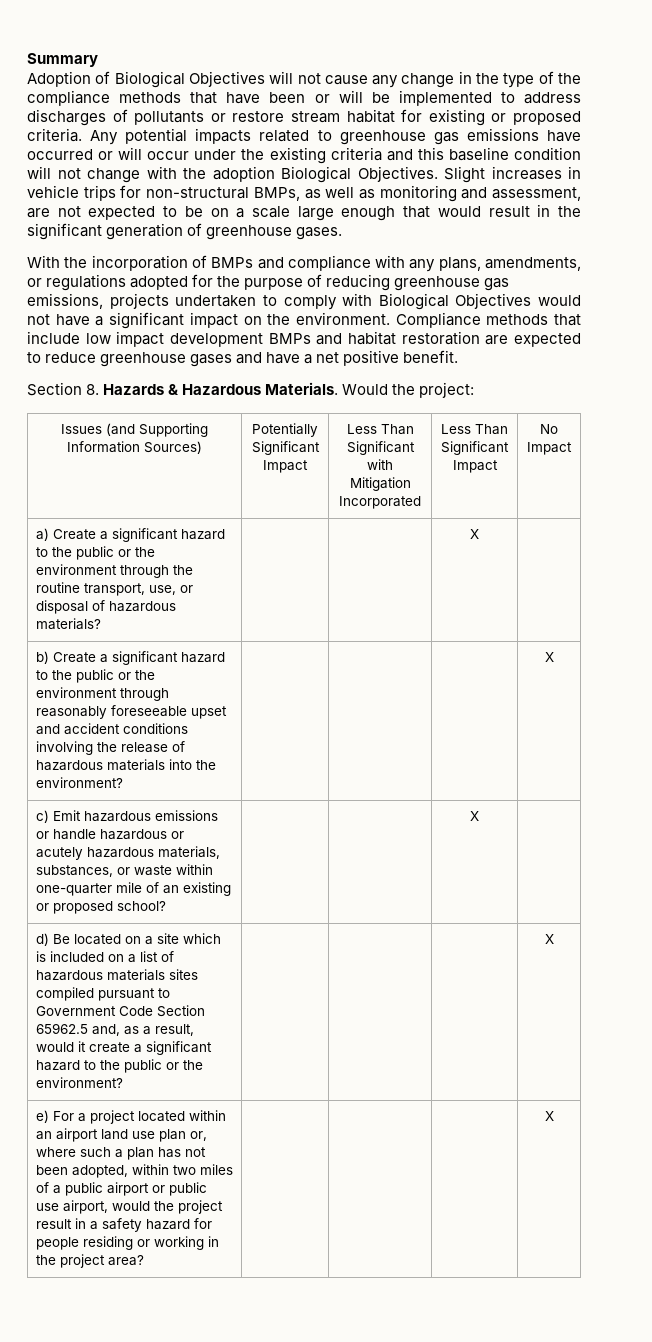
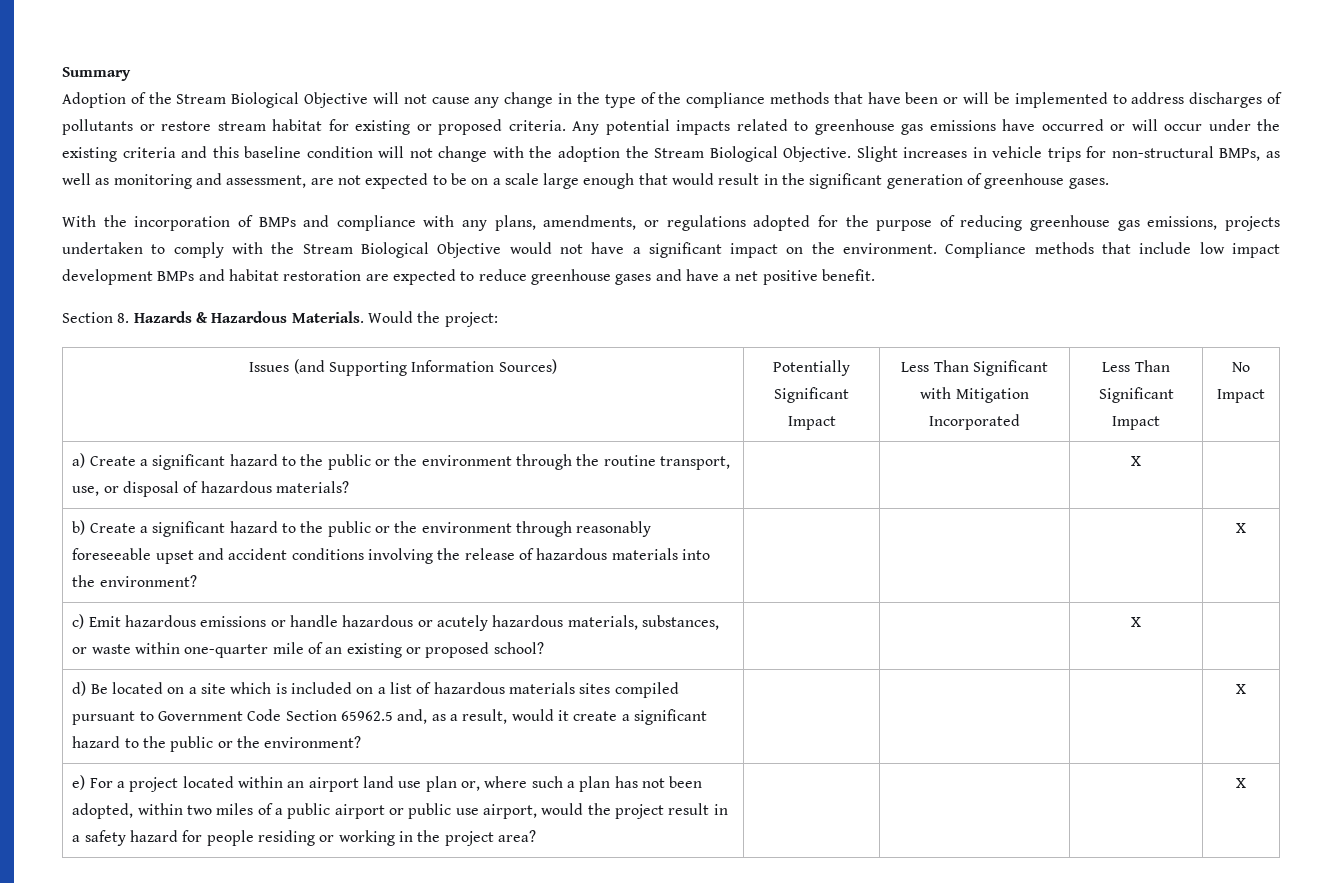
[114,71,265,88] Biological Objectives -> [148,92,369,108] the Stream Biological Objective
[281,166,438,183] Biological Objectives. -> [625,146,852,162] the Stream Biological Objective.
[378,293,532,310] Biological Objectives -> [271,242,502,258] the Stream Biological Objective

